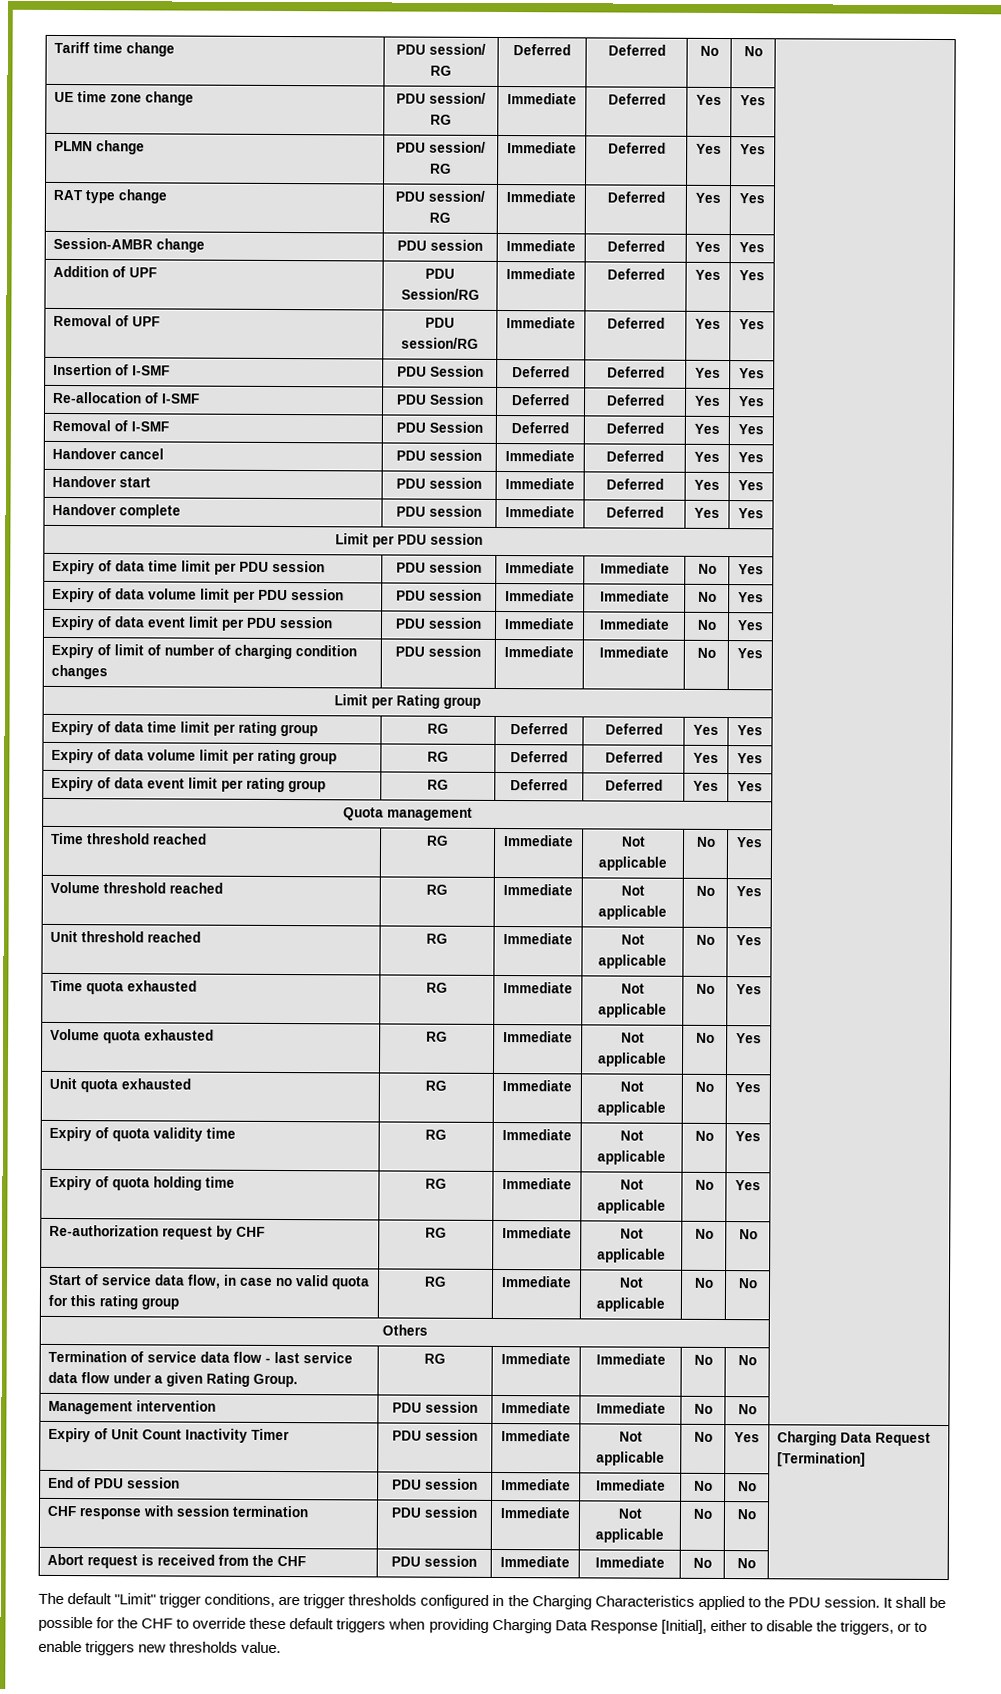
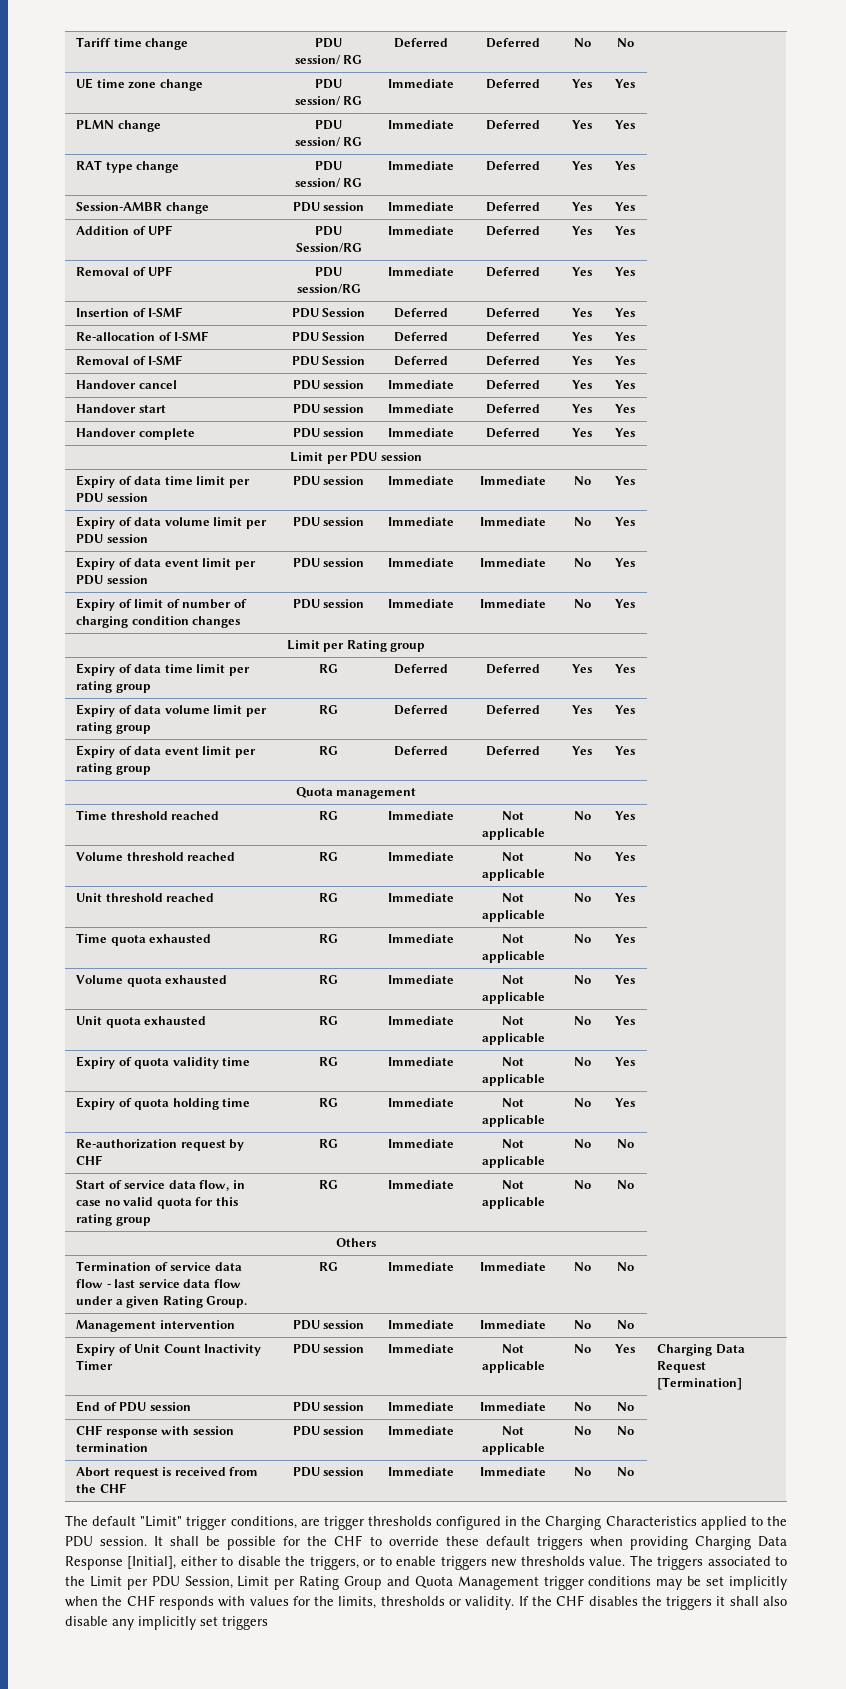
(282, 1647) none -> [629,1555,788,1570] [65,1576,787,1590] [65,1595,787,1610] [65,1616,268,1630] The triggers associated to the Limit per PDU Session, Limit per Rating Group and Quota Management trigger conditions may be set implicitly when the CHF responds with values for the limits, thresholds or validity. If the CHF disables the triggers it shall also disable any implicitly set triggers

